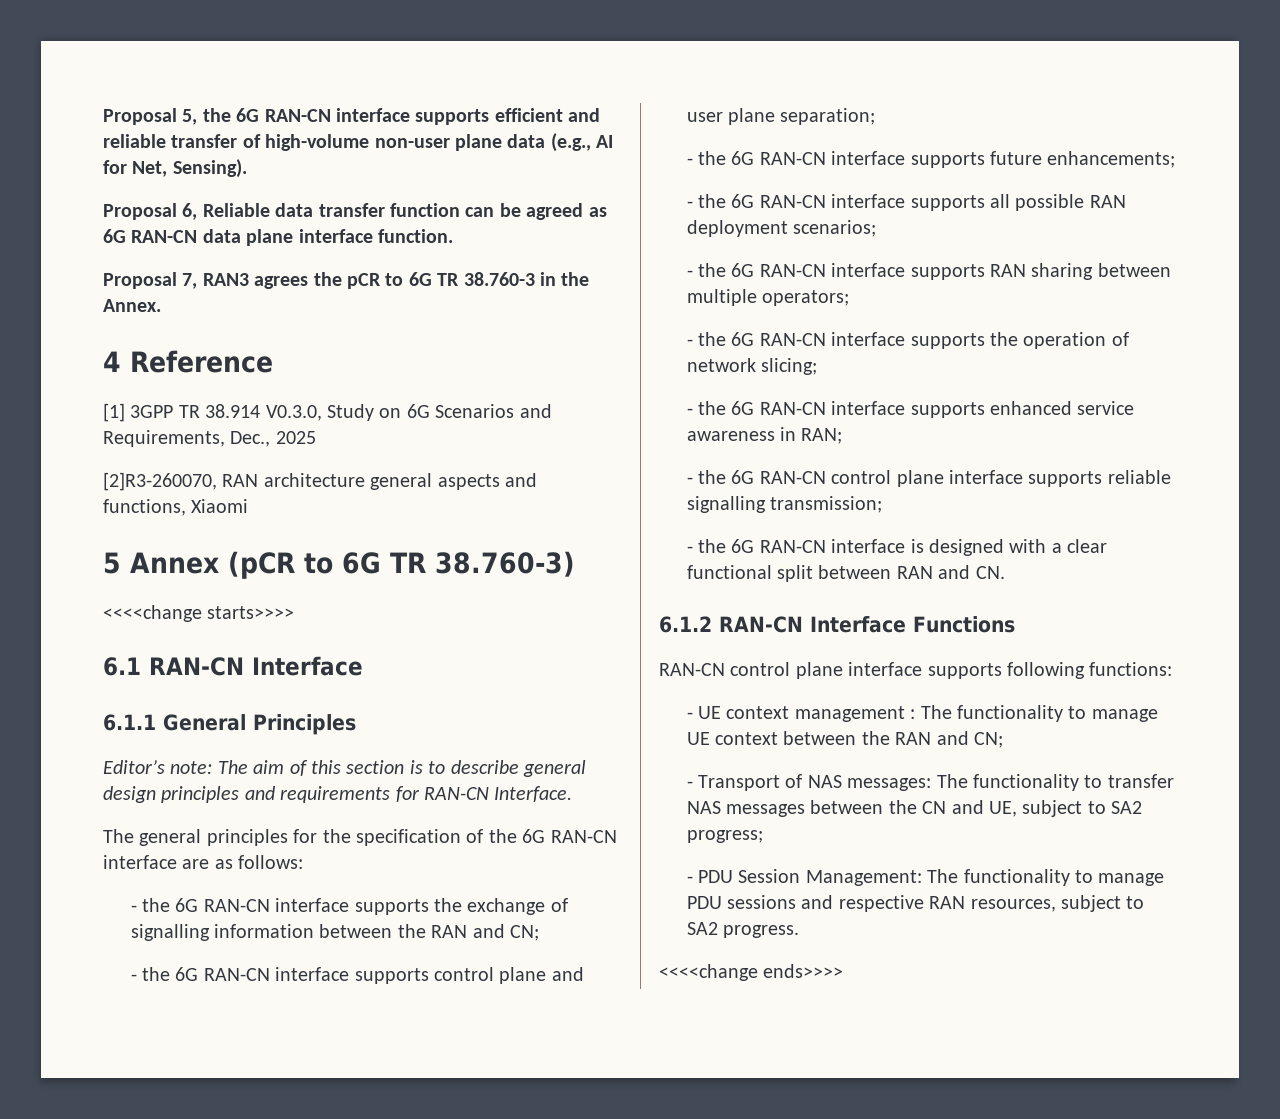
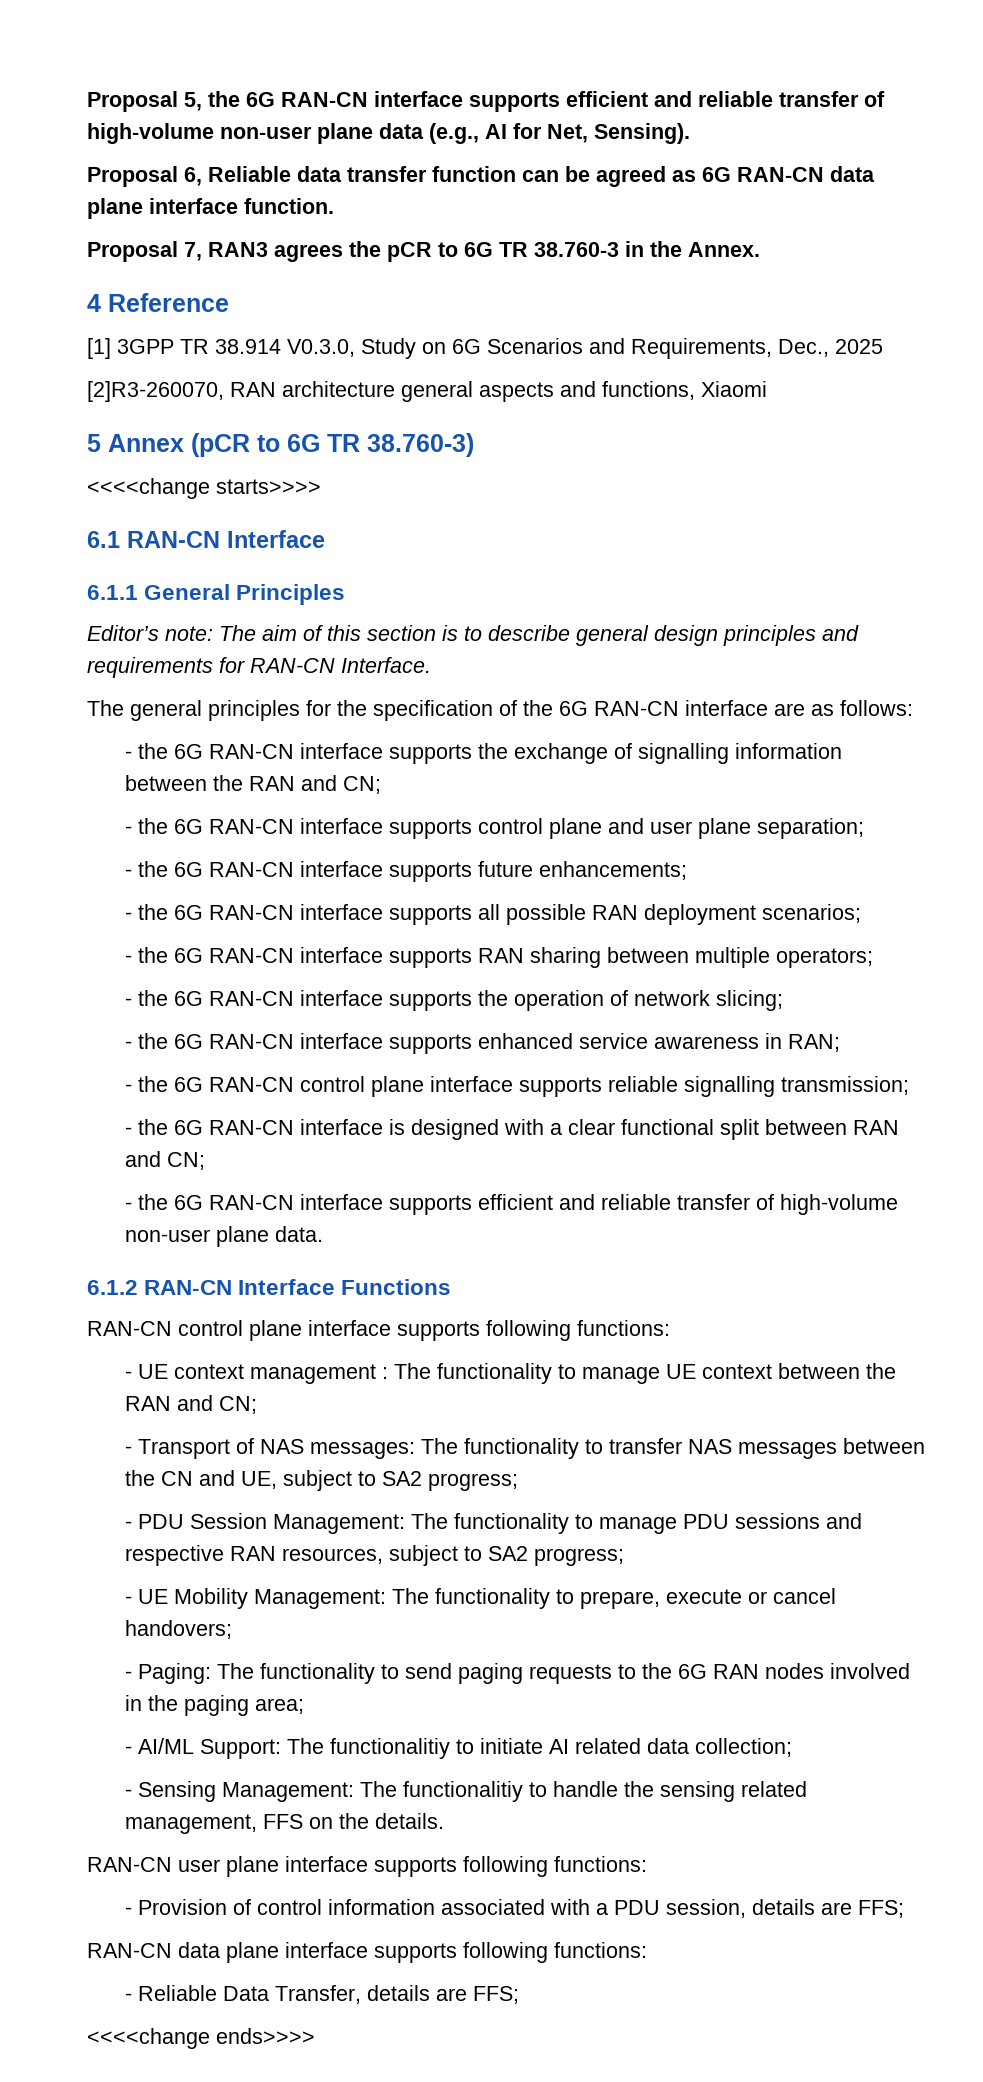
[975,566,1005,579] CN. -> [166,1152,205,1170] [124,1194,898,1215] [124,1226,323,1247] CN; // - the 6G RAN-CN interface supports efficient and reliable transfer of high-volume non-user plane data.
[722,925,799,938] progress. -> [533,1548,624,1566] [124,1588,836,1609] [124,1620,232,1639] [124,1663,910,1684] [124,1695,304,1716] [124,1738,792,1759] [124,1781,807,1802] [124,1813,444,1834] [87,1856,647,1877] [124,1899,904,1918] [87,1942,647,1963] [124,1985,519,2004] progress; // - UE Mobility Management: The functionality to prepare, execute or cancel handovers; // - Paging: The functionality to send paging requests to the 6G RAN nodes involved in the paging area; // - AI/ML Support: The functionalitiy to initiate AI related data collection; // - Sensing Management: The functionalitiy to handle the sensing related management, FFS on the details. // RAN-CN user plane interface supports following functions: // - Provision of control information associated with a PDU session, details are FFS; // RAN-CN data plane interface supports following functions: // - Reliable Data Transfer, details are FFS;

